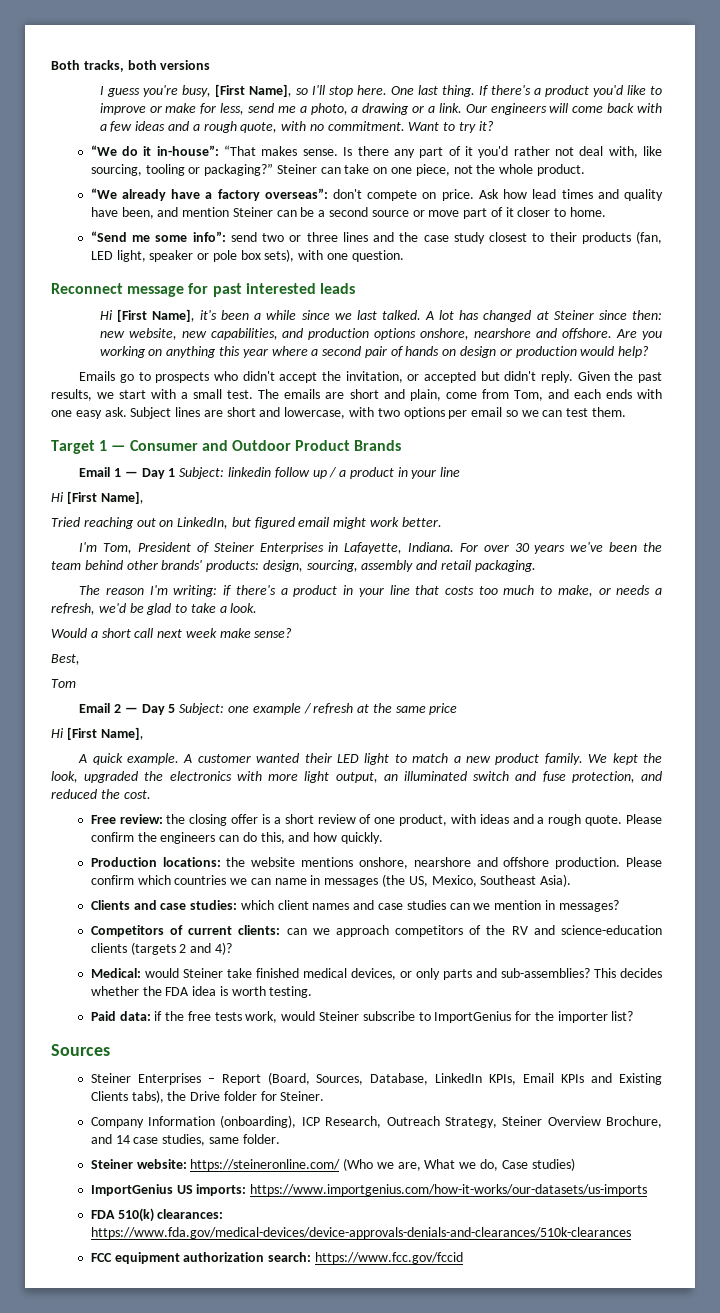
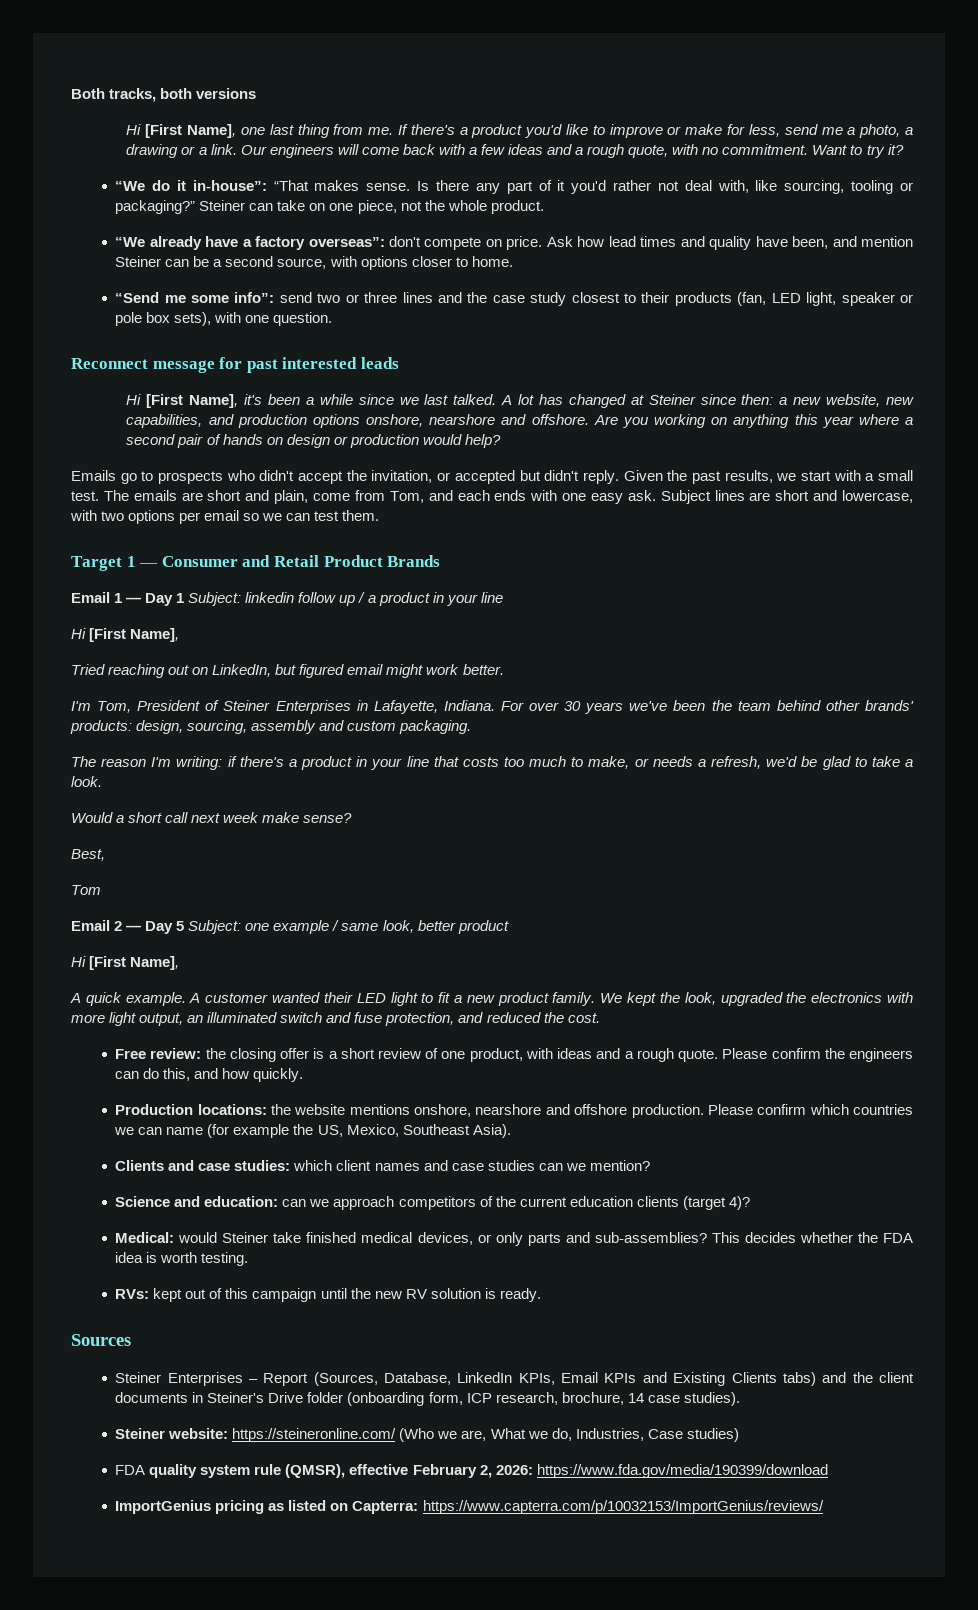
[99,84,475,97] I guess you're busy, [First Name], so I'll stop here. One last thing. -> [126,124,394,138] Hi [First Name], one last thing from me.
[371,207,514,219] source or move part of it -> [277,256,408,270] source, with options
(663, 315) none -> [779,397,788,405] a
[231,440,291,451] Outdoor -> [273,555,319,567] Retail
[441,560,472,570] retail -> [347,721,397,731] custom
[313,703,458,715] refresh at the same price -> [341,920,509,934] same look, better product
[412,753,449,763] match -> [438,992,451,1003] fit
[310,874,405,887] in messages (the -> [207,1124,314,1138] (for example the
[494,900,619,912] [90,925,281,937] mention in messages? // Competitors of current clients: -> [589,1160,650,1171] [115,1196,279,1207] mention? // Science and education:
[511,925,662,935] [90,942,212,955] RV and science-education clients (targets 2 and -> [519,1196,726,1210] current education clients (target
[90,1011,634,1023] Paid data: if the free tests work, would Steiner subscribe to ImportGenius for the importer list? -> [115,1288,541,1302] RVs: kept out of this campaign until the new RV solution is ready.
[267,1072,364,1085] (Board, Sources, -> [313,1372,378,1386] (Sources,
[131,1090,325,1103] [90,1115,662,1128] [90,1134,280,1146] tabs), the Drive folder for Steiner. // Company Information (onboarding), ICP Research, Outreach Strategy, Steiner Overview Brochure, and 14 case studies, same folder. -> [782,1372,914,1386] [115,1392,740,1406] tabs) and the client documents in Steiner's Drive folder (onboarding form, ICP research, brochure, 14 case studies).
(498, 1165) none -> [575,1428,644,1441] Industries,
[90,1184,648,1196] [90,1208,224,1222] [90,1227,631,1239] [90,1252,463,1264] ImportGenius US imports: https://www.importgenius.com/how-it-works/our-datasets/us-imports // FDA 510(k) clearances: https://www.fda.gov/medical-devices/device-approvals-denials-and-clearances/510k-clearances // FCC equipment authorization search: https://www.fcc.gov/fccid -> [115,1464,828,1478] [115,1500,824,1514] FDA quality system rule (QMSR), effective February 2, 2026: https://www.fda.gov/media/190399/download // ImportGenius pricing as listed on Capterra: https://www.capterra.com/p/10032153/ImportGenius/reviews/

